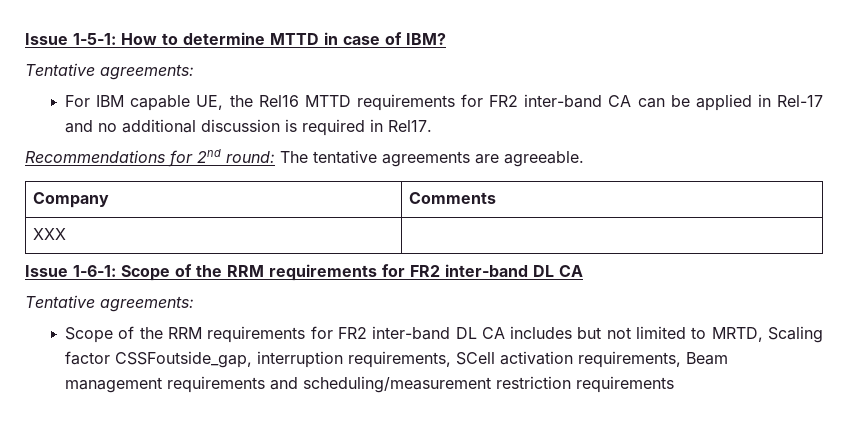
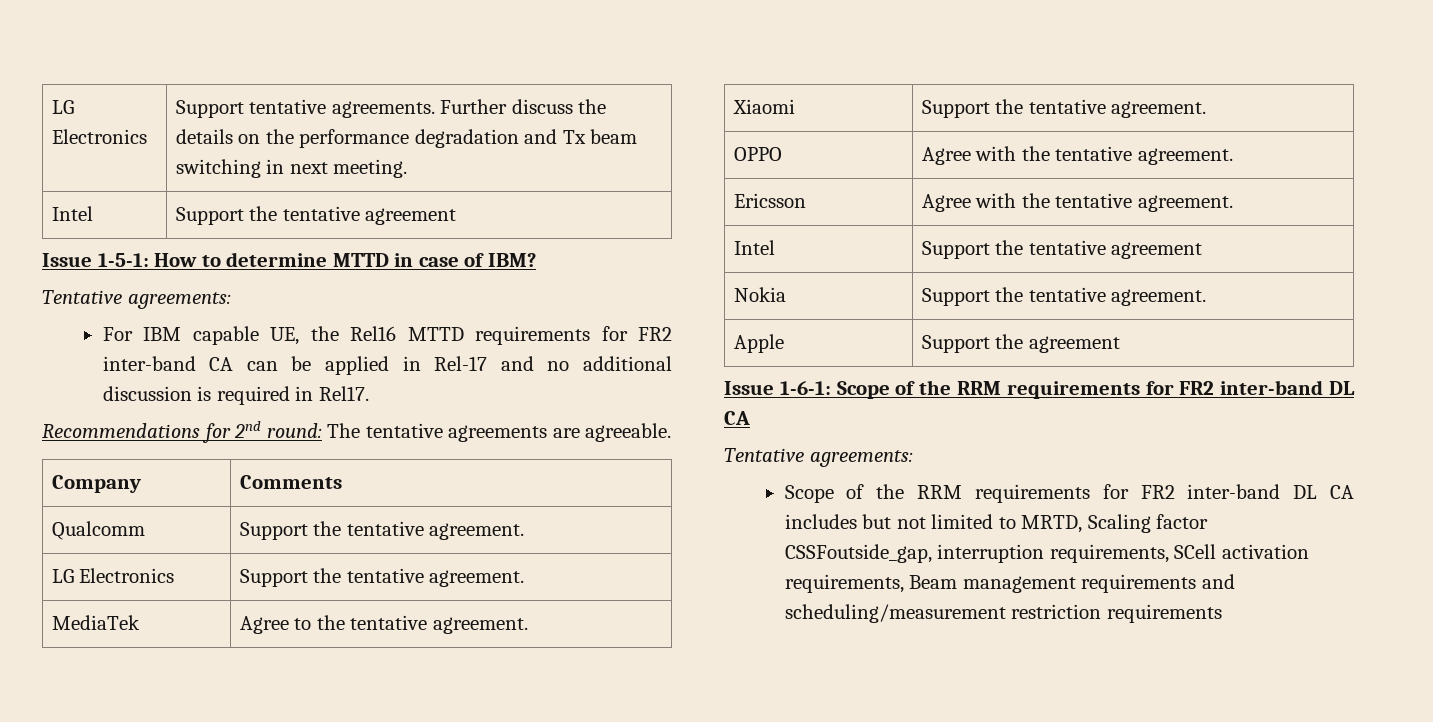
(25, 39) none -> [51,100,74,114] [51,129,147,144] [175,99,607,118] [175,129,638,148] [175,159,408,178] [51,206,93,221] [175,206,457,225] LG Electronics | Support tentative agreements. Further discuss the details on the performance degradation and Tx beam switching in next meeting. // Intel | Support the tentative agreement //
[32,228,66,240] XXX | -> [51,521,145,540] [239,521,525,540] [51,568,175,583] [239,568,525,587] [51,615,140,630] [239,615,528,634] [732,99,795,114] [921,99,1207,118] [733,147,782,161] [921,146,1233,165] [733,193,806,208] [921,193,1233,212] [733,240,775,255] [921,240,1203,259] [733,287,786,302] [921,287,1207,306] [733,334,784,353] [921,334,1120,353] Qualcomm | Support the tentative agreement. // LG Electronics | Support the tentative agreement. // MediaTek | Agree to the tentative agreement. // Xiaomi | Support the tentative agreement. // OPPO | Agree with the tentative agreement. // Ericsson | Agree with the tentative agreement. // Intel | Support the tentative agreement // Nokia | Support the tentative agreement. // Apple | Support the agreement

